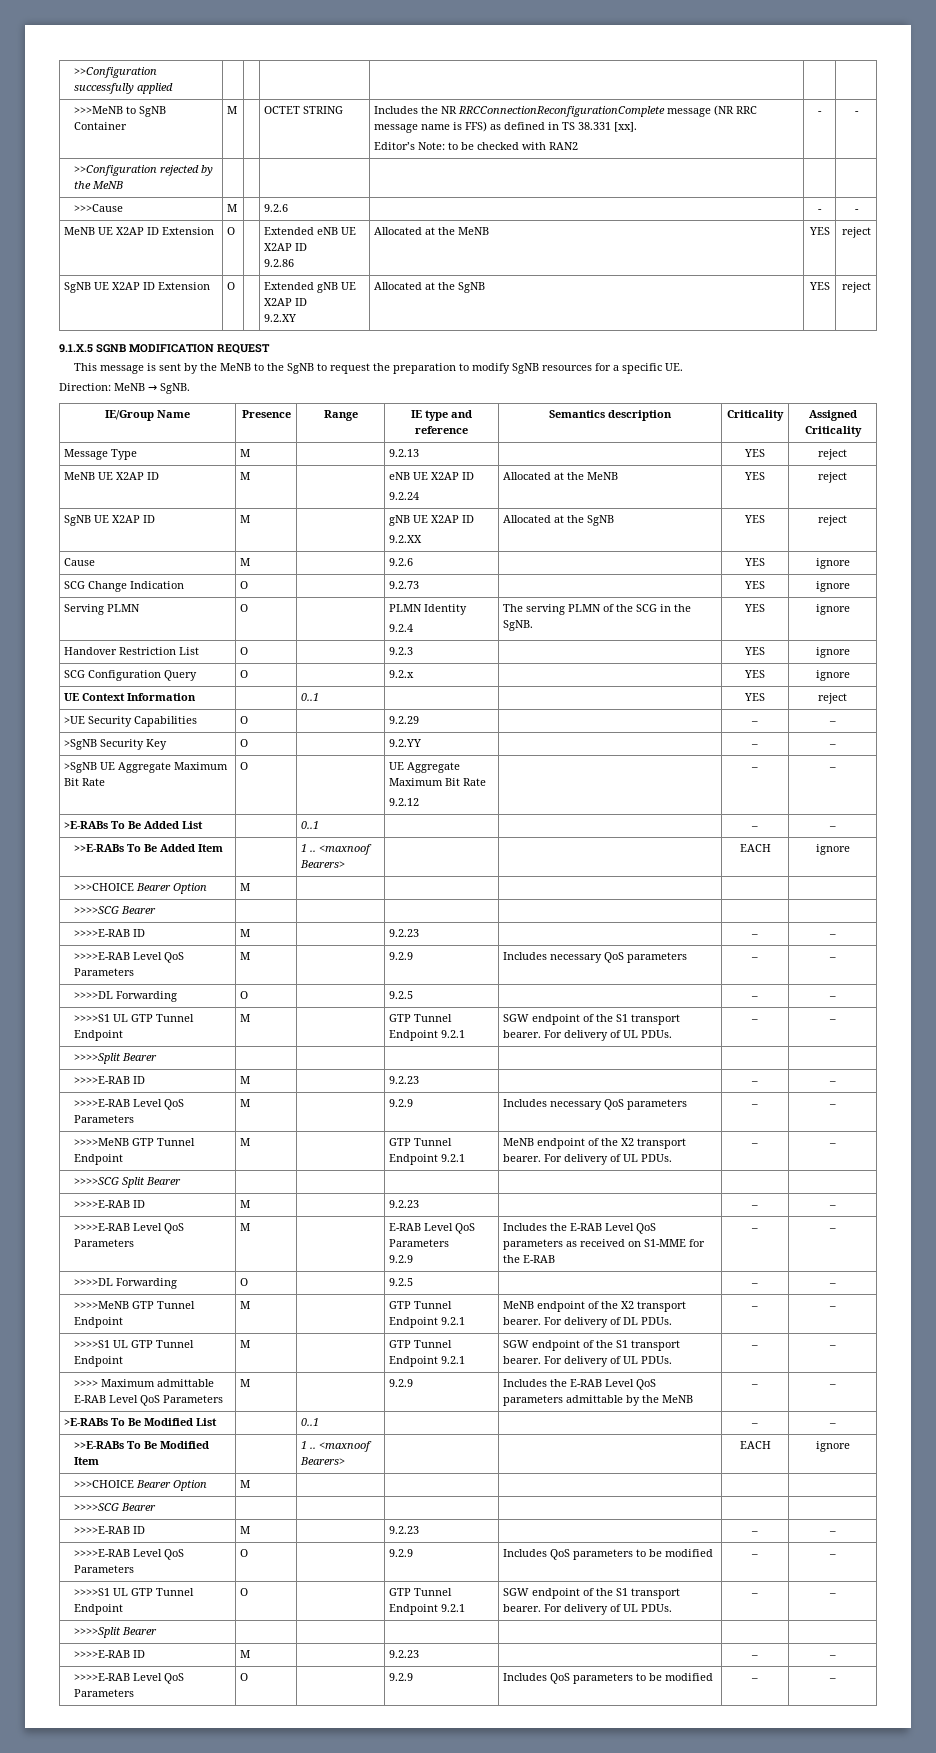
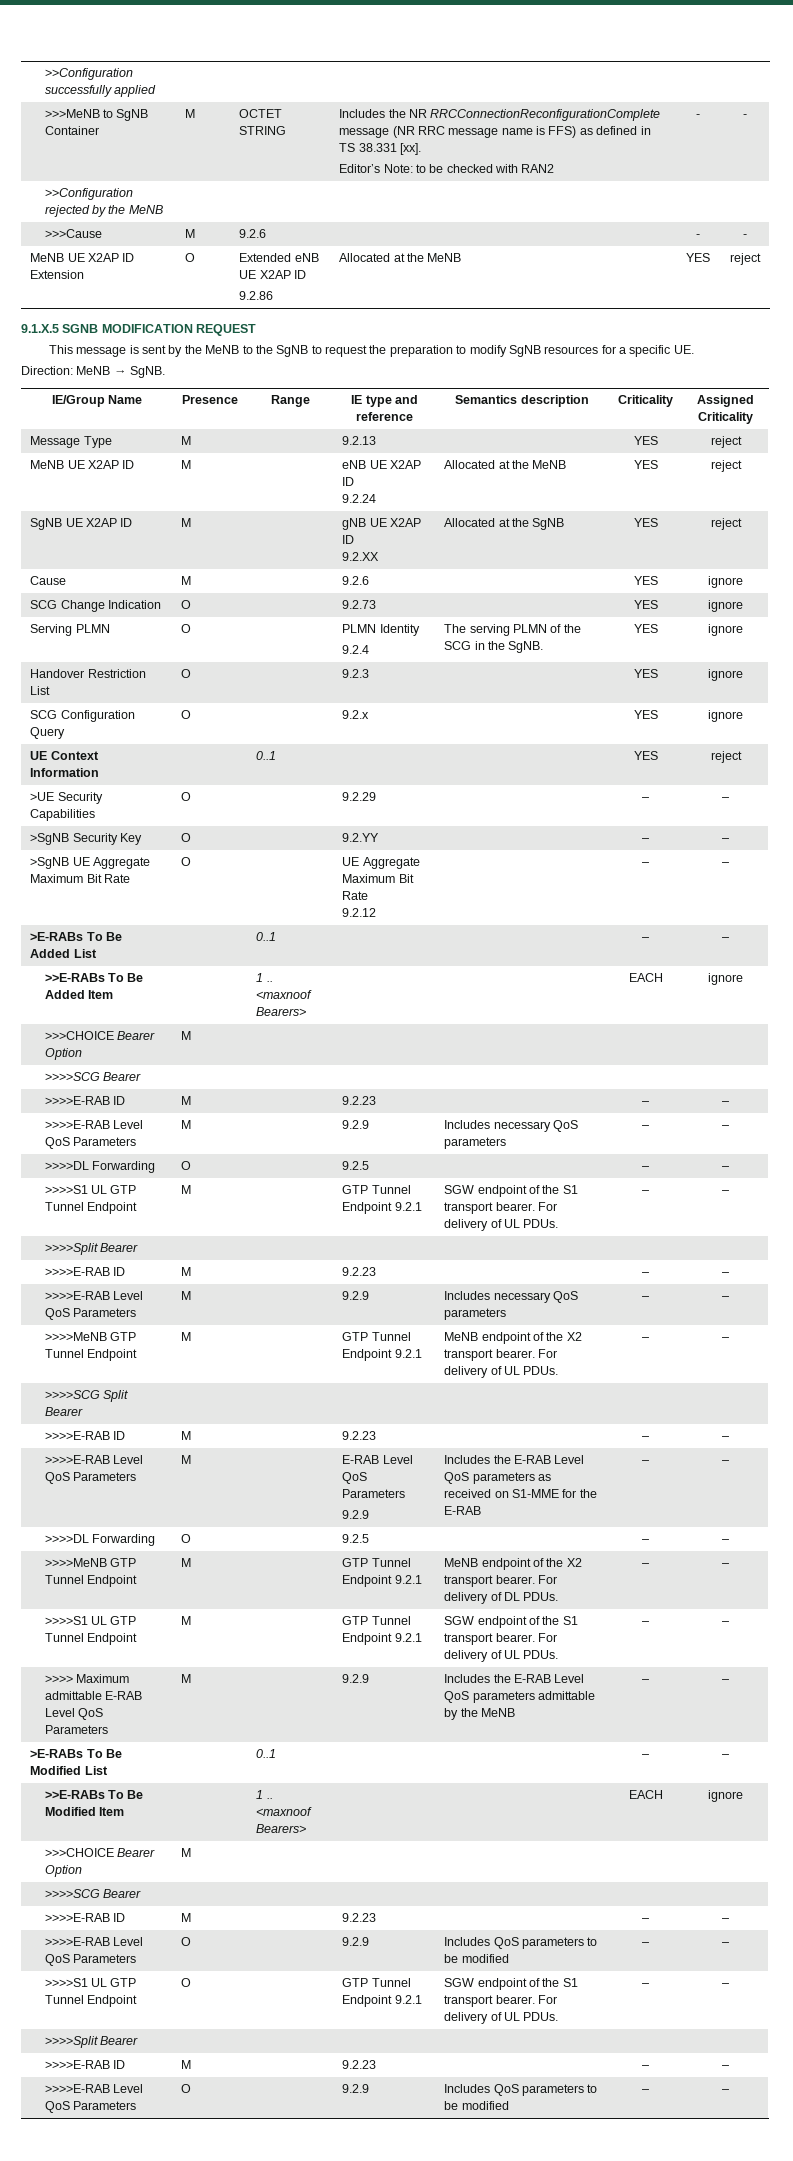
[64,282,211,293] [227,282,236,290] [264,282,357,293] [264,298,308,306] [264,314,297,322] [374,282,486,293] [808,282,830,290] [841,282,871,293] // SgNB UE X2AP ID Extension | O | | Extended gNB UE X2AP ID // 9.2.XY | Allocated at the SgNB | YES | reject -> (761, 259) none

